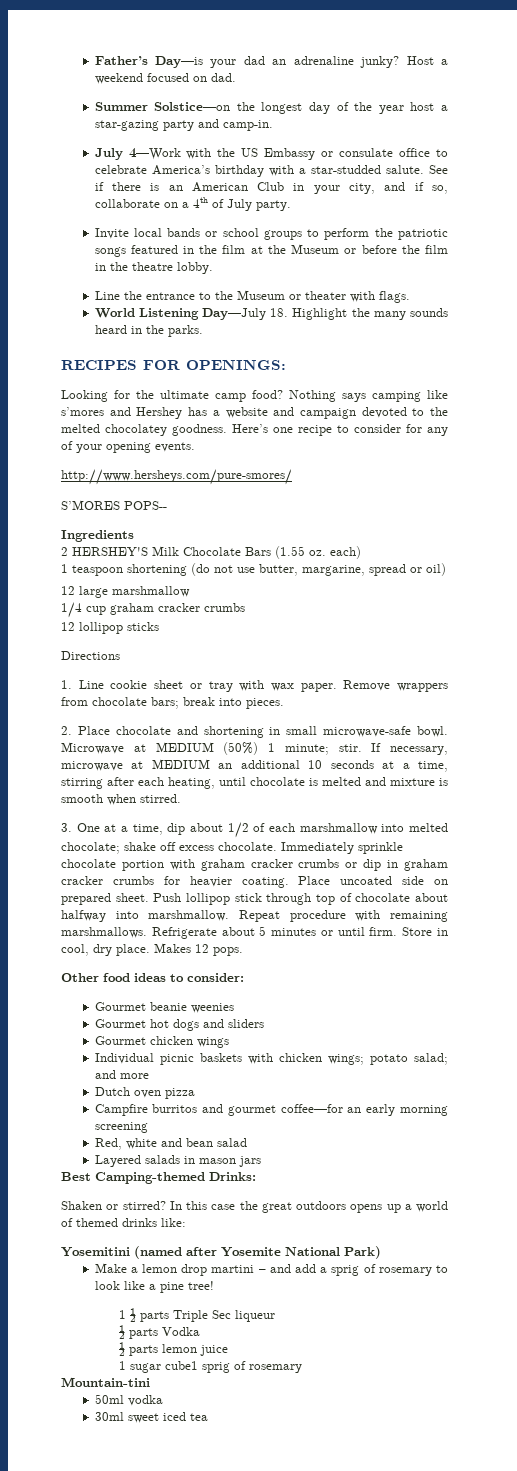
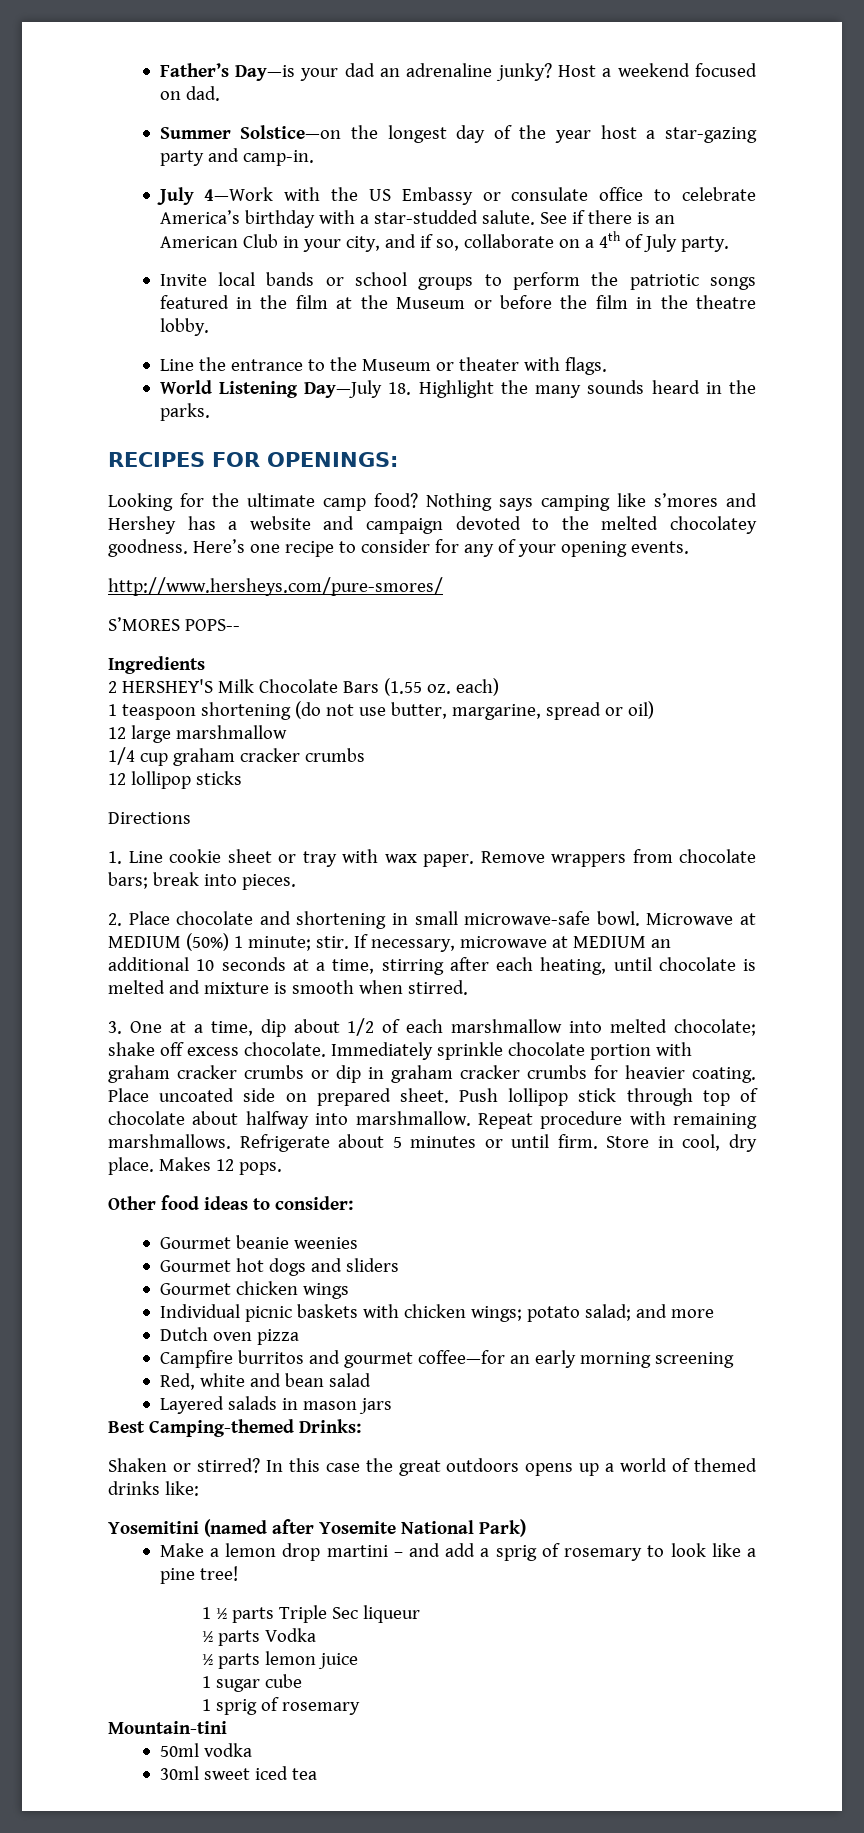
[164,1361,198,1370] cube1 -> [264,1674,302,1688] [201,1699,211,1711] cube // 1

